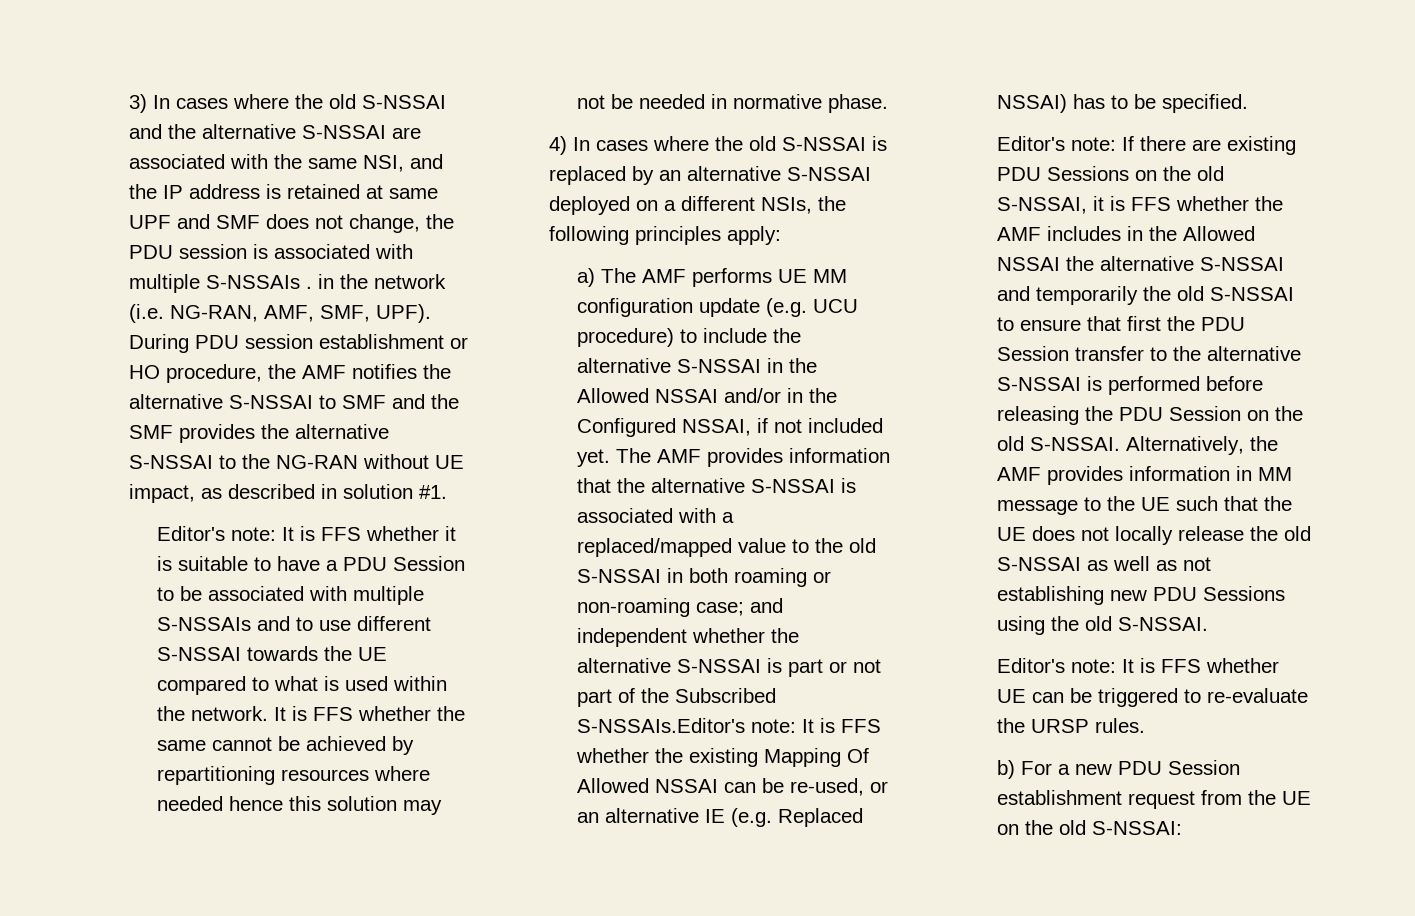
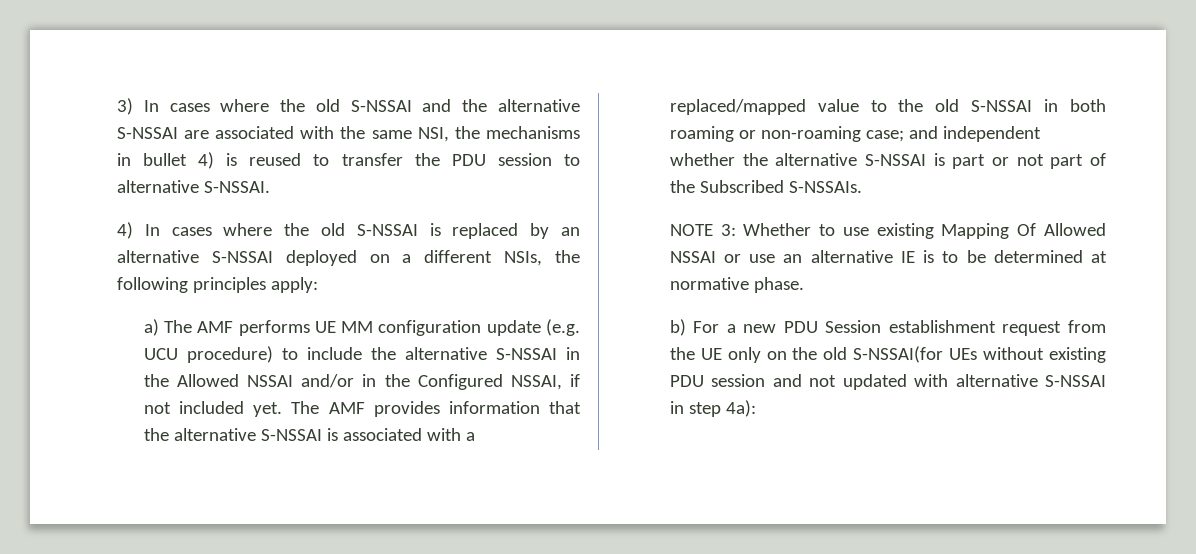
[410,154,444,169] [129,184,439,199] [129,214,455,233] [129,244,414,259] [129,274,447,293] [129,304,432,323] [129,334,469,353] [129,364,452,383] [129,394,460,409] [129,424,390,443] [129,454,465,469] [129,484,448,503] [156,526,456,541] [156,556,465,571] [156,586,424,605] [156,616,431,631] [156,646,387,661] [156,676,447,695] [156,706,465,721] [156,736,414,755] [156,766,430,785] [156,796,442,815] [576,94,888,113] and the IP address is retained at same UPF and SMF does not change, the PDU session is associated with multiple S-NSSAIs . in the network (i.e. NG-RAN, AMF, SMF, UPF). During PDU session establishment or HO procedure, the AMF notifies the alternative S-NSSAI to SMF and the SMF provides the alternative S-NSSAI to the NG-RAN without UE impact, as described in solution #1. // Editor's note: It is FFS whether it is suitable to have a PDU Session to be associated with multiple S-NSSAIs and to use different S-NSSAI towards the UE compared to what is used within the network. It is FFS whether the same cannot be achieved by repartitioning resources where needed hence this solution may not be needed in normative phase. -> [454,126,581,139] [116,152,580,169] [116,180,270,193] the mechanisms in bullet 4) is reused to transfer the PDU session to alternative S-NSSAI.
[576,718,881,733] [575,748,683,763] S-NSSAIs.Editor's note: It is FFS whether the -> [788,181,862,193] [669,223,869,236] S-NSSAIs. // NOTE 3: Whether to use
[723,778,888,796] [576,808,863,827] [996,94,1248,113] [996,136,1296,155] [996,166,1224,181] [996,196,1283,214] [996,226,1255,241] [996,256,1284,271] [996,286,1294,305] [996,316,1245,331] [996,346,1301,361] [996,376,1263,395] [996,406,1303,425] [996,436,1278,455] [996,466,1292,485] [996,496,1292,515] [996,526,1311,545] [996,556,1211,571] [996,586,1285,605] [996,616,1208,635] [996,658,1279,673] [996,688,1308,707] [996,718,1145,733] can be re-used, or an alternative IE (e.g. Replaced NSSAI) has to be specified. // Editor's note: If there are existing PDU Sessions on the old S-NSSAI, it is FFS whether the AMF includes in the Allowed NSSAI the alternative S-NSSAI and temporarily the old S-NSSAI to ensure that first the PDU Session transfer to the alternative S-NSSAI is performed before releasing the PDU Session on the old S-NSSAI. Alternatively, the AMF provides information in MM message to the UE such that the UE does not locally release the old S-NSSAI as well as not establishing new PDU Sessions using the old S-NSSAI. // Editor's note: It is FFS whether UE can be triggered to re-evaluate the URSP rules. -> [724,250,1107,263] [669,277,804,293] or use an alternative IE is to be determined at normative phase.
[996,820,1182,835] on the old S-NSSAI: -> [727,346,1106,363] [669,374,1106,390] [669,400,756,417] only on the old S-NSSAI(for UEs without existing PDU session and not updated with alternative S-NSSAI in step 4a):

